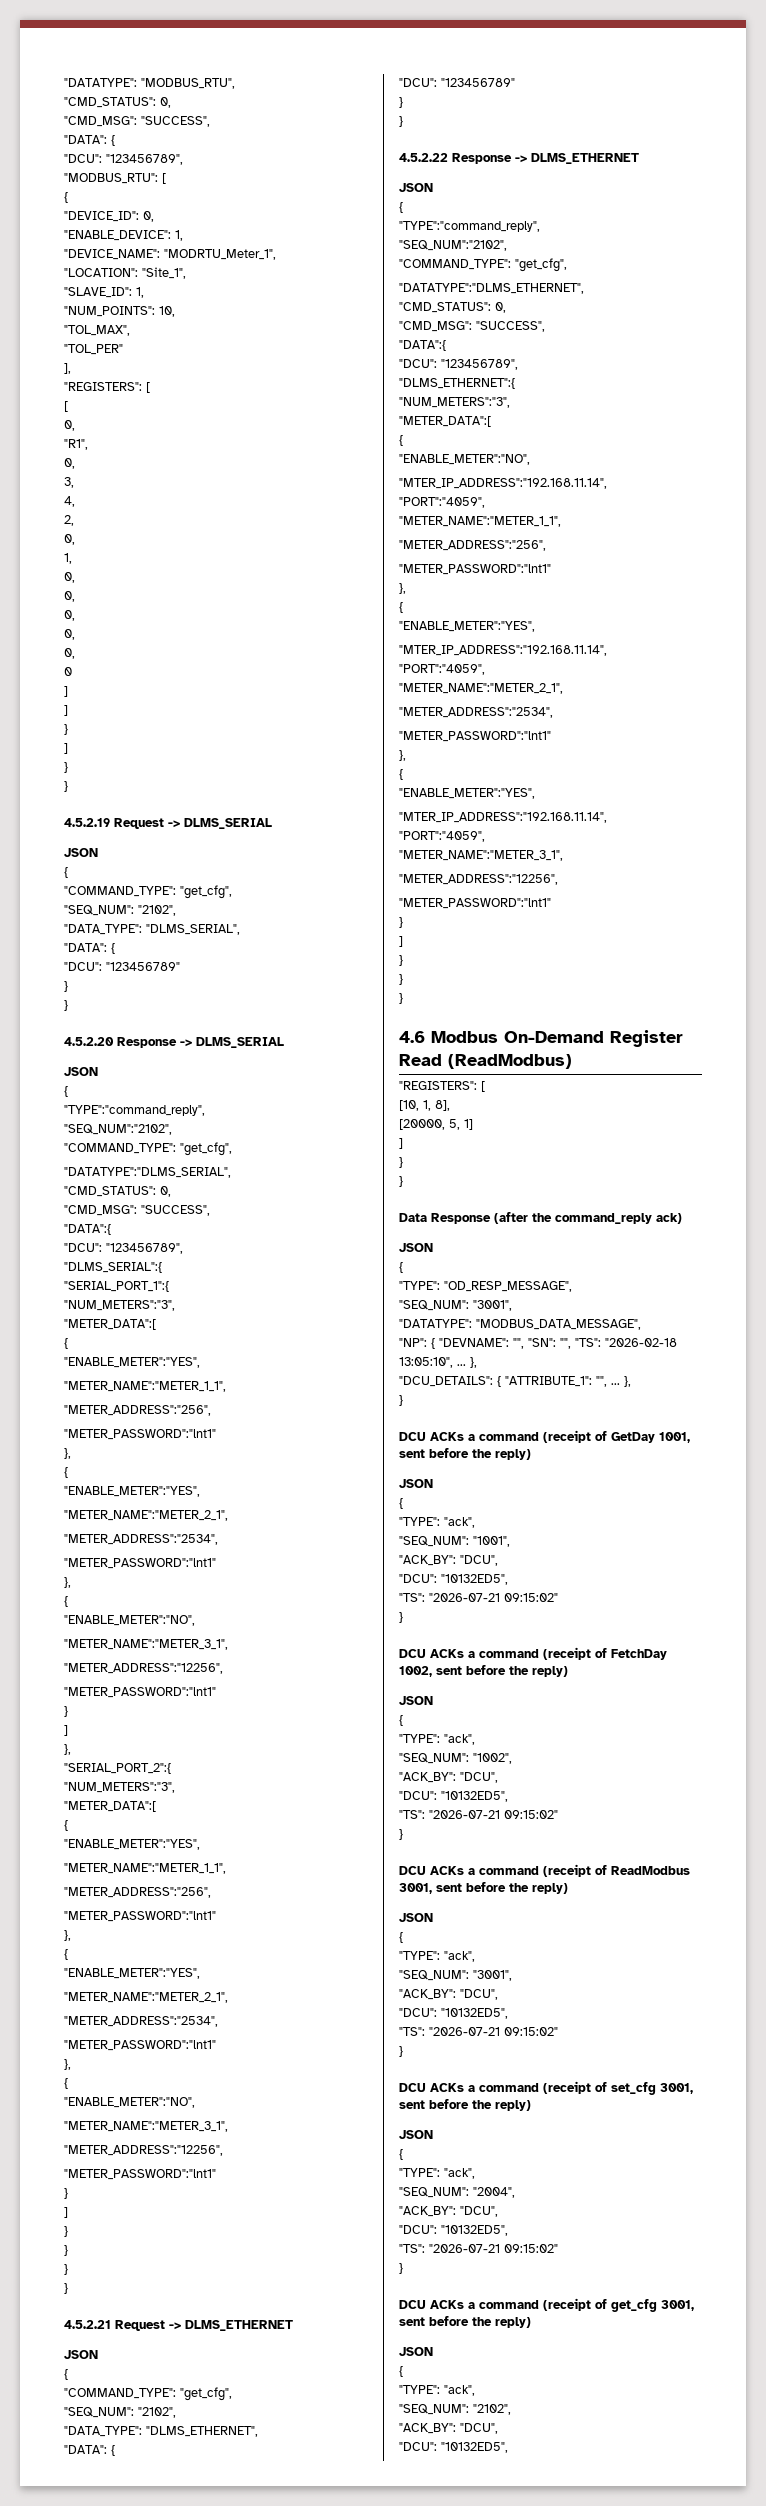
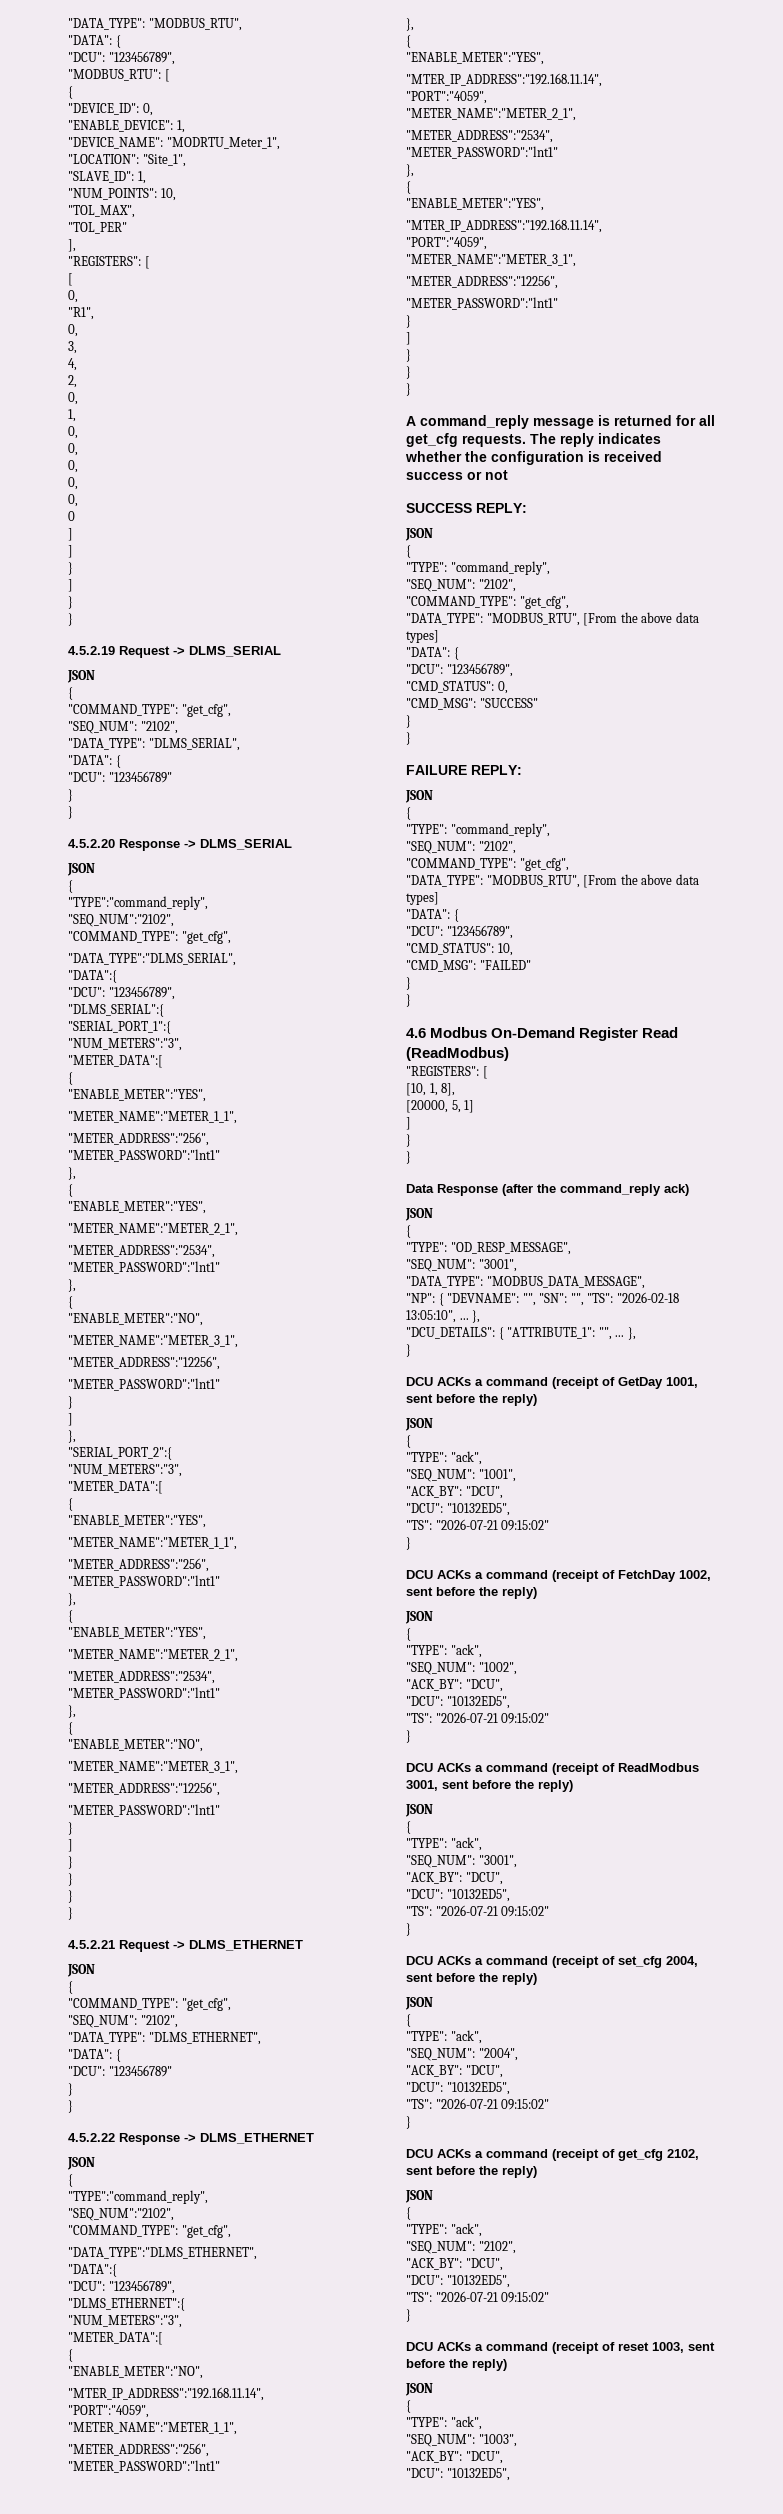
[64,78,235,89] [64,97,171,108] [64,116,210,127] "DATATYPE": "MODBUS_RTU", // "CMD_STATUS": 0, // "CMD_MSG": "SUCCESS", -> [68,18,242,31] "DATA_TYPE": "MODBUS_RTU",
[64,1167,231,1178] [64,1186,171,1197] [64,1205,210,1216] "DATATYPE":"DLMS_SERIAL", // "CMD_STATUS": 0, // "CMD_MSG": "SUCCESS", -> [68,953,236,966] "DATA_TYPE":"DLMS_SERIAL",
[399,283,584,294] [399,302,506,313] [399,321,545,332] "DATATYPE":"DLMS_ETHERNET", // "CMD_STATUS": 0, // "CMD_MSG": "SUCCESS", -> [68,2247,257,2260] "DATA_TYPE":"DLMS_ETHERNET",
(403, 998) none -> [406,415,715,429] [406,433,661,447] [405,451,662,465] [406,470,508,480] [406,503,527,513] [405,528,433,541] [406,545,411,558] [406,561,550,575] [406,579,516,592] [406,596,569,609] [406,612,699,626] [406,630,439,643] [406,647,459,660] [406,663,513,677] [406,681,508,694] [406,698,538,710] [406,715,411,728] [406,732,411,745] [406,765,522,775] [405,790,433,803] [406,807,411,820] [406,823,550,837] [406,841,516,854] [406,858,569,871] [406,874,699,888] [406,892,439,905] [406,909,459,922] [406,925,513,939] [406,943,513,956] [406,960,531,972] [406,977,411,990] [406,994,411,1007] // A command_reply message is returned for all get_cfg requests. The reply indicates whether the configuration is received success or not // SUCCESS REPLY: // JSON // { // "TYPE": "command_reply", // "SEQ_NUM": "2102", // "COMMAND_TYPE": "get_cfg", // "DATA_TYPE": "MODBUS_RTU", [From the above data types] // "DATA": { // "DCU": "123456789", // "CMD_STATUS": 0, // "CMD_MSG": "SUCCESS" // } // } // FAILURE REPLY: // JSON // { // "TYPE": "command_reply", // "SEQ_NUM": "2102", // "COMMAND_TYPE": "get_cfg", // "DATA_TYPE": "MODBUS_RTU", [From the above data types] // "DATA": { // "DCU": "123456789", // "CMD_STATUS": 10, // "CMD_MSG": "FAILED" // } // }
[399,1319,472,1328] "DATATYPE": -> [406,1276,483,1288] "DATA_TYPE":
[660,2083,693,2094] 3001, -> [666,1956,698,1967] 2004,
[661,2300,694,2311] 3001, -> [667,2149,699,2160] 2102,
(508, 2447) none -> [406,2291,550,2303] [406,2309,411,2322] [406,2342,715,2354] [406,2359,507,2371] [405,2383,433,2396] [406,2400,411,2413] [406,2416,482,2430] [406,2434,517,2447] [406,2451,503,2464] [406,2468,510,2481] // "TS": "2026-07-21 09:15:02" // } // DCU ACKs a command (receipt of reset 1003, sent before the reply) // JSON // { // "TYPE": "ack", // "SEQ_NUM": "1003", // "ACK_BY": "DCU", // "DCU": "10132ED5",

